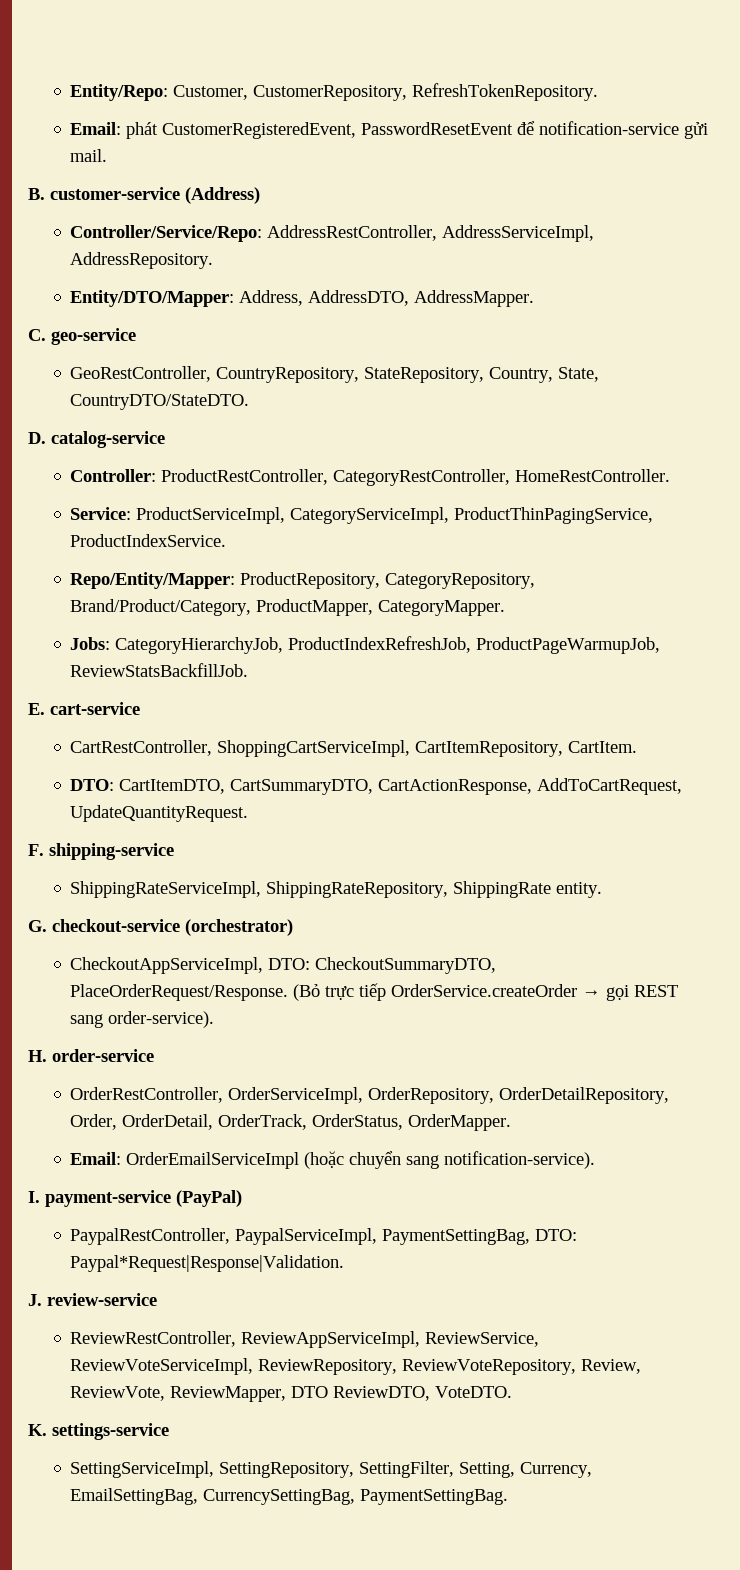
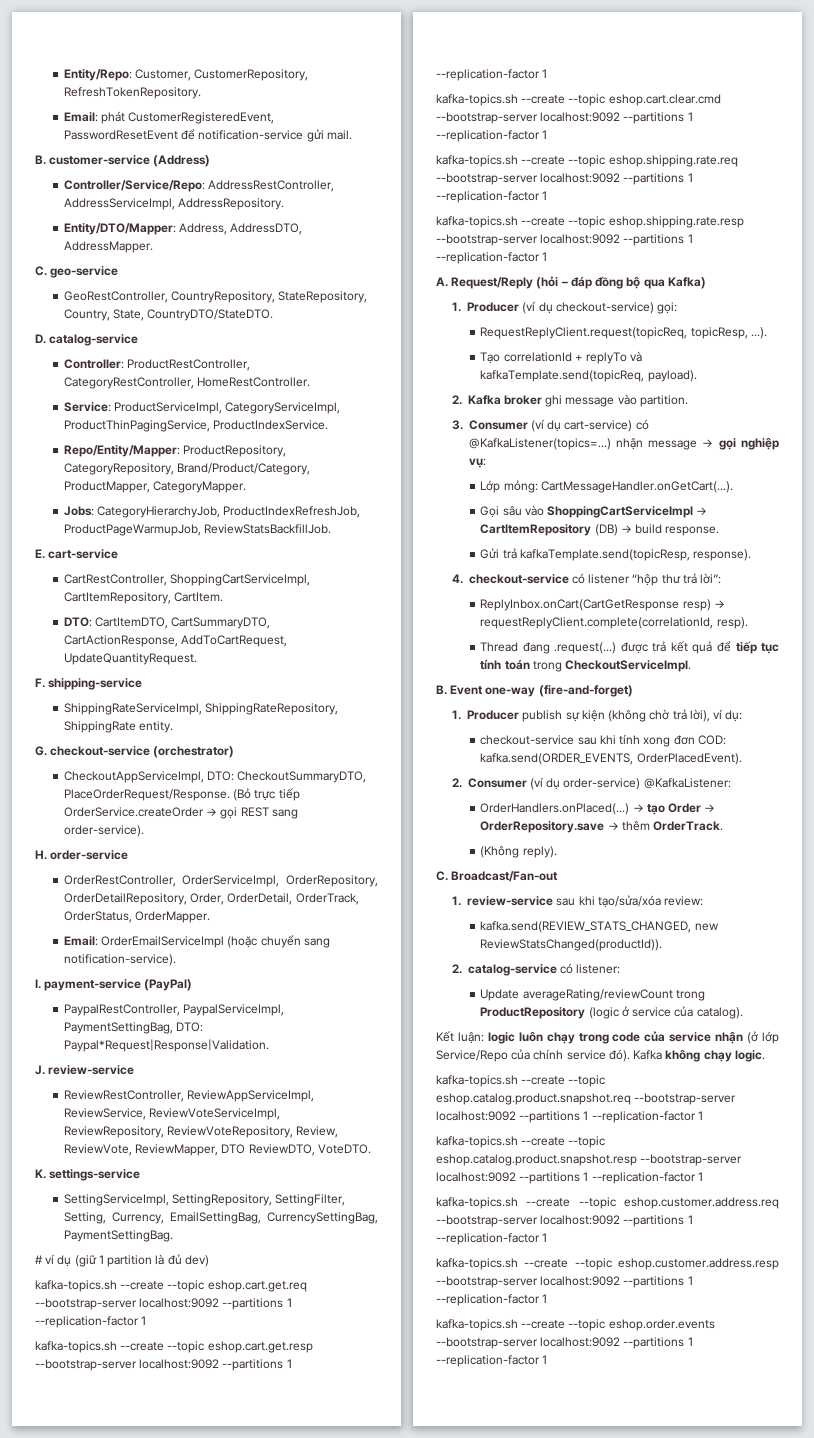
(509, 1497) none -> [35,1254,209,1267] [35,1280,307,1292] [35,1298,292,1310] [35,1316,147,1328] [35,1341,313,1353] [35,1359,292,1371] [436,69,548,81] [436,94,721,106] [436,112,693,124] [436,130,548,142] [436,155,738,167] [436,173,693,185] [436,191,548,203] [436,216,744,228] [436,234,693,246] [436,252,548,264] [436,276,706,289] [451,301,678,314] [480,327,767,339] [480,351,643,364] [480,370,697,382] [451,394,688,407] [451,419,649,432] [468,438,779,450] [468,458,486,468] [480,480,733,493] [480,505,708,518] [480,524,720,536] [480,548,752,561] [451,573,722,586] [480,599,725,611] [480,617,748,629] [480,641,779,654] [480,659,692,672] [436,685,633,697] [451,709,743,722] [480,734,726,747] [480,753,742,765] [451,777,731,790] [480,803,716,815] [480,821,724,833] [480,846,557,858] [436,871,559,882] [451,895,704,908] [480,921,719,933] [480,939,663,951] [451,963,621,976] [480,989,705,1001] [480,1006,743,1019] [436,1031,779,1044] [436,1049,765,1062] [436,1075,606,1087] [436,1093,737,1105] [436,1111,703,1123] [436,1136,606,1148] [436,1154,743,1166] [436,1172,703,1184] [436,1197,779,1209] [436,1215,693,1227] [436,1233,548,1245] [436,1258,779,1270] [436,1276,693,1288] [436,1294,548,1306] [436,1319,715,1331] [436,1337,693,1349] [436,1355,548,1367] // # ví dụ (giữ 1 partition là đủ dev) // kafka-topics.sh --create --topic eshop.cart.get.req --bootstrap-server localhost:9092 --partitions 1 --replication-factor 1 // kafka-topics.sh --create --topic eshop.cart.get.resp --bootstrap-server localhost:9092 --partitions 1 --replication-factor 1 // kafka-topics.sh --create --topic eshop.cart.clear.cmd --bootstrap-server localhost:9092 --partitions 1 --replication-factor 1 // kafka-topics.sh --create --topic eshop.shipping.rate.req --bootstrap-server localhost:9092 --partitions 1 --replication-factor 1 // kafka-topics.sh --create --topic eshop.shipping.rate.resp --bootstrap-server localhost:9092 --partitions 1 --replication-factor 1 // A. Request/Reply (hỏi – đáp đồng bộ qua Kafka) // 1. Producer (ví dụ checkout-service) gọi: // RequestReplyClient.request(topicReq, topicResp, ...). // Tạo correlationId + replyTo và kafkaTemplate.send(topicReq, payload). // 2. Kafka broker ghi message vào partition. // 3. Consumer (ví dụ cart-service) có @KafkaListener(topics=...) nhận message → gọi nghiệp vụ: // Lớp mỏng: CartMessageHandler.onGetCart(...). // Gọi sâu vào ShoppingCartServiceImpl → CartItemRepository (DB) → build response. // Gửi trả kafkaTemplate.send(topicResp, response). // 4. checkout-service có listener “hộp thư trả lời”: // ReplyInbox.onCart(CartGetResponse resp) → requestReplyClient.complete(correlationId, resp). // Thread đang .request(...) được trả kết quả để tiếp tục tính toán trong CheckoutServiceImpl. // B. Event one-way (fire-and-forget) // 1. Producer publish sự kiện (không chờ trả lời), ví dụ: // checkout-service sau khi tính xong đơn COD: kafka.send(ORDER_EVENTS, OrderPlacedEvent). // 2. Consumer (ví dụ order-service) @KafkaListener: // OrderHandlers.onPlaced(...) → tạo Order → OrderRepository.save → thêm OrderTrack. // (Không reply). // C. Broadcast/Fan-out // 1. review-service sau khi tạo/sửa/xóa review: // kafka.send(REVIEW_STATS_CHANGED, new ReviewStatsChanged(productId)). // 2. catalog-service có listener: // Update averageRating/reviewCount trong ProductRepository (logic ở service của catalog). // Kết luận: logic luôn chạy trong code của service nhận (ở lớp Service/Repo của chính service đó). Kafka không chạy logic. // kafka-topics.sh --create --topic eshop.catalog.product.snapshot.req --bootstrap-server localhost:9092 --partitions 1 --replication-factor 1 // kafka-topics.sh --create --topic eshop.catalog.product.snapshot.resp --bootstrap-server localhost:9092 --partitions 1 --replication-factor 1 // kafka-topics.sh --create --topic eshop.customer.address.req --bootstrap-server localhost:9092 --partitions 1 --replication-factor 1 // kafka-topics.sh --create --topic eshop.customer.address.resp --bootstrap-server localhost:9092 --partitions 1 --replication-factor 1 // kafka-topics.sh --create --topic eshop.order.events --bootstrap-server localhost:9092 --partitions 1 --replication-factor 1

